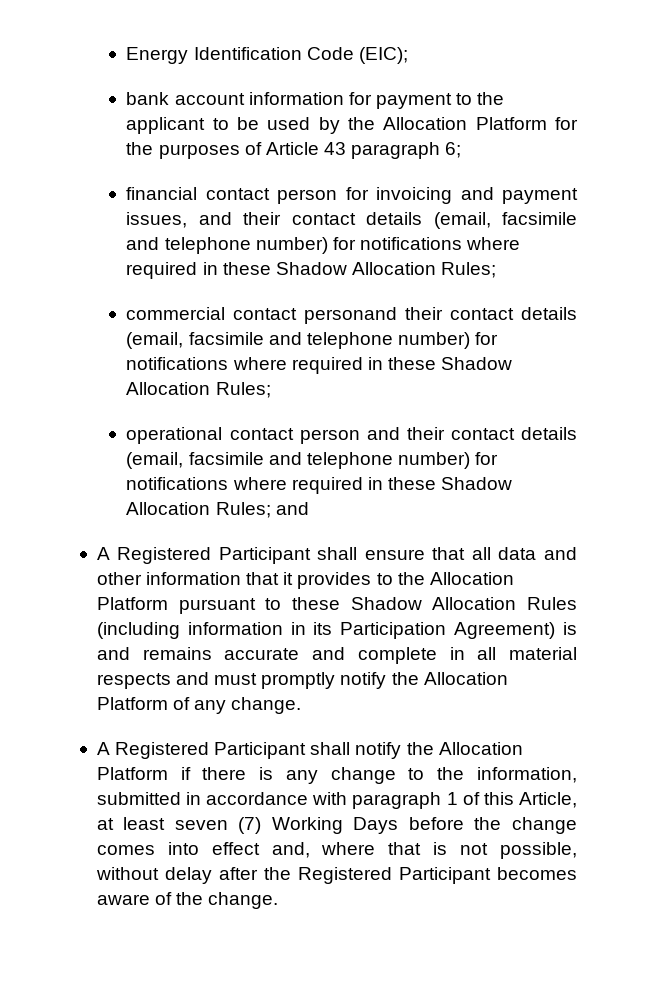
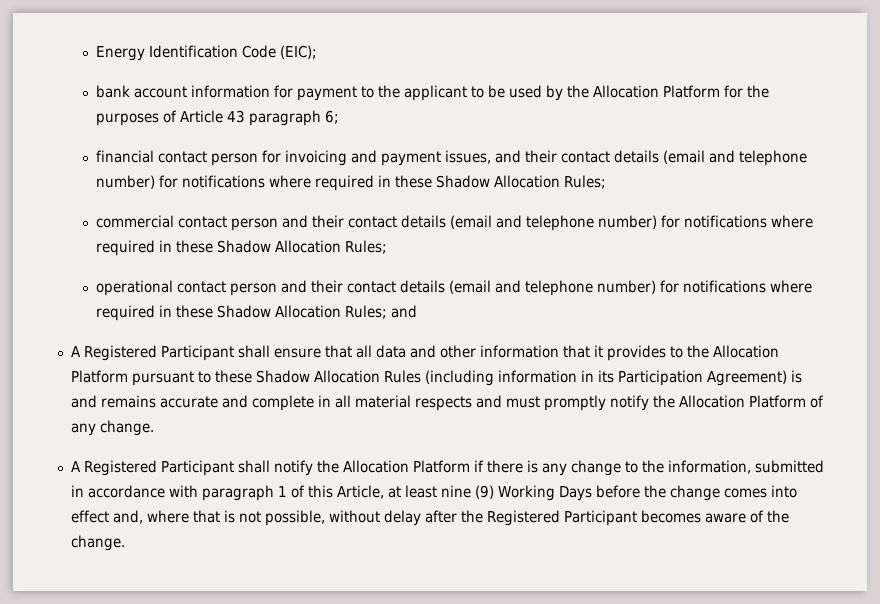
[433,212,577,229] (email, facsimile -> [663,150,706,164] (email
[304,307,577,324] [126,332,264,349] personand their contact details (email, facsimile -> [231,215,493,231] person and their contact details (email
[126,452,264,469] (email, facsimile -> [449,280,492,294] (email
[174,817,262,834] seven (7) -> [440,485,494,499] nine (9)

